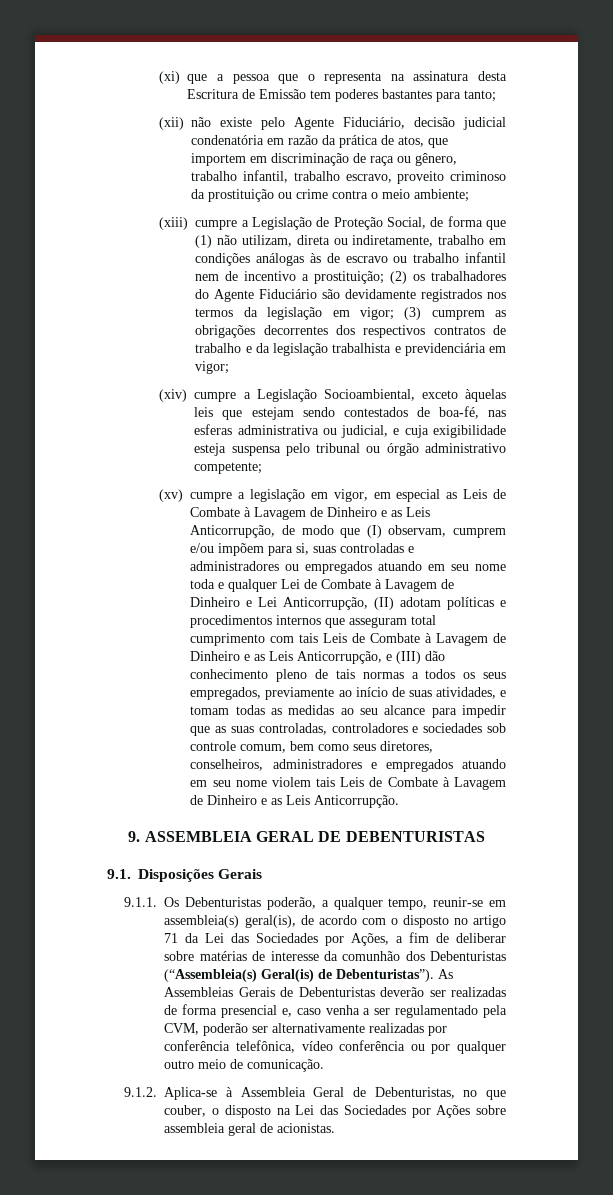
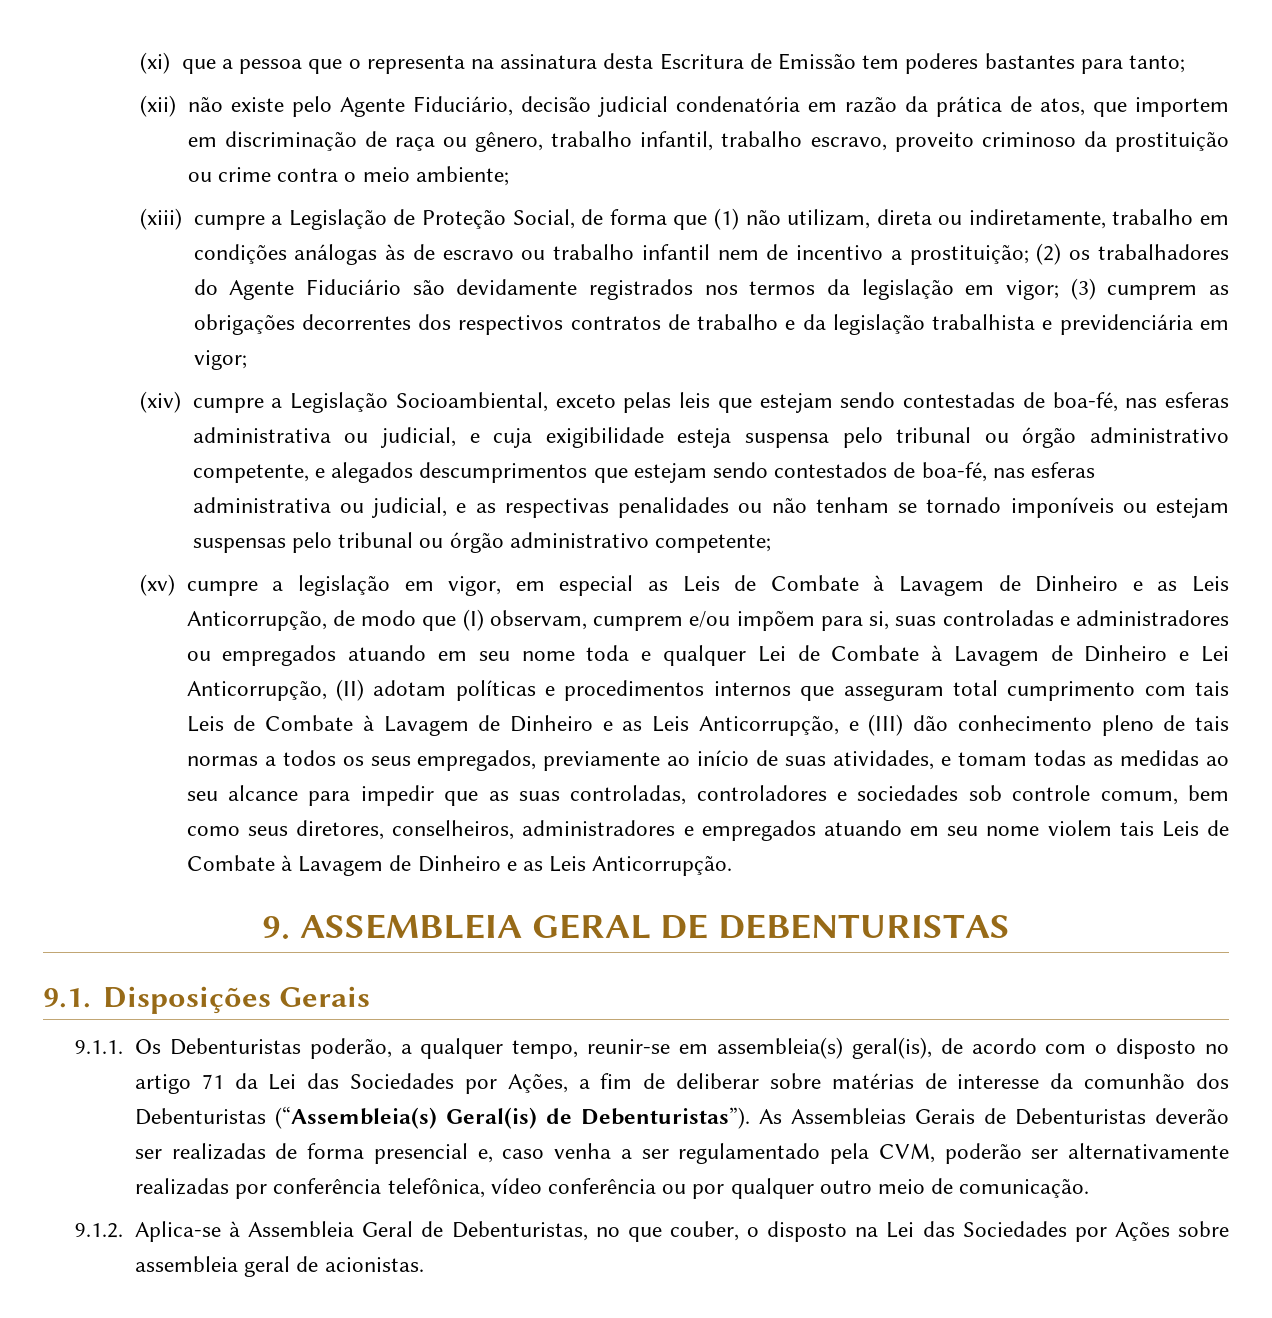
[465,389,506,402] àquelas -> [623,392,672,413] pelas
(335, 412) none -> [903,392,1229,412] [192,427,1229,448] [192,462,768,483] contestadas de boa-fé, nas esferas administrativa ou judicial, e cuja exigibilidade esteja suspensa pelo tribunal ou órgão administrativo competente, e alegados descumprimentos que estejam sendo
[404,425,507,438] [194,443,281,456] cuja exigibilidade esteja suspensa -> [475,497,1229,518] [192,538,286,553] as respectivas penalidades ou não tenham se tornado imponíveis ou estejam suspensas

